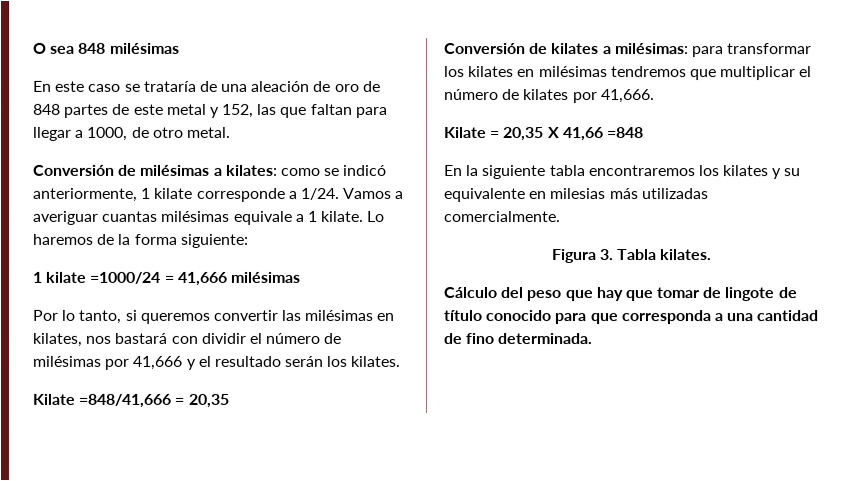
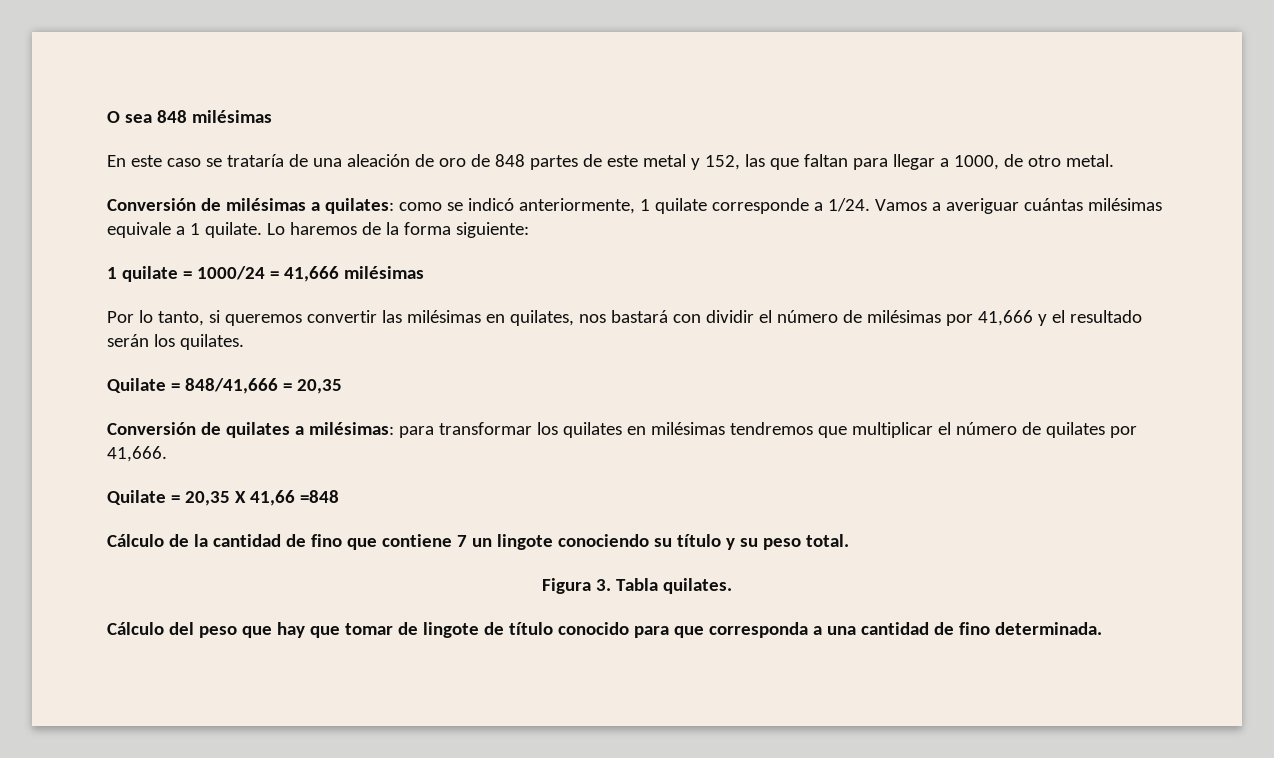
[225,164,278,176] kilates: -> [324,198,394,214] quilates:
[154,187,194,199] kilate -> [654,198,707,214] quilate
[102,210,159,222] cuantas -> [1023,198,1083,211] cuántas
[321,210,365,222] kilate. -> [204,222,262,238] quilate.
[45,271,161,284] kilate =1000/24 -> [121,266,265,282] quilate = 1000/24
[32,332,82,347] kilates, -> [509,310,574,326] quilates,
[350,355,401,367] [32,393,172,408] kilates. // Kilate =848/41,666 -> [179,334,244,350] [107,378,278,394] quilates. // Quilate = 848/41,666
[551,43,600,55] kilates -> [225,422,290,438] quilates
[468,66,515,78] kilates -> [562,422,622,438] quilates
[523,89,570,101] kilates -> [1045,422,1105,438] quilates
[444,127,487,139] Kilate -> [107,490,166,505] Quilate
[444,165,802,180] [444,188,709,203] [444,211,561,223] En la siguiente tabla encontraremos los kilates y su equivalente en milesias más utilizadas comercialmente. -> [107,534,849,550] Cálculo de la cantidad de fino que contiene 7 un lingote conociendo su título y su peso total.
[659,249,712,261] kilates. -> [662,578,732,594] quilates.

